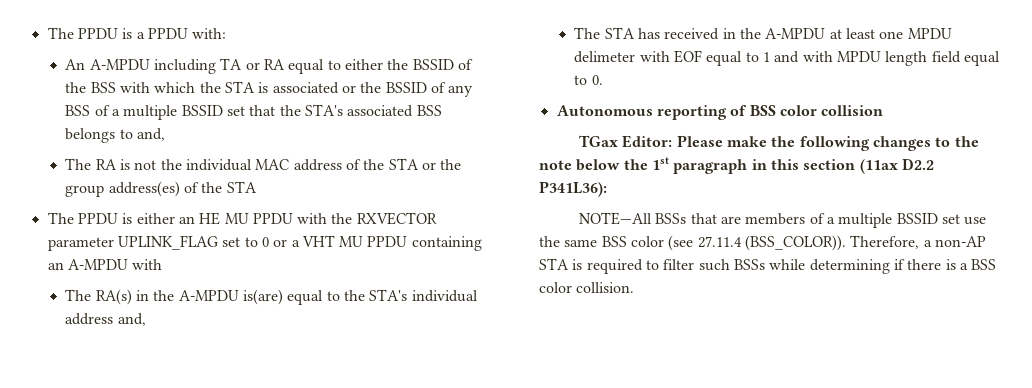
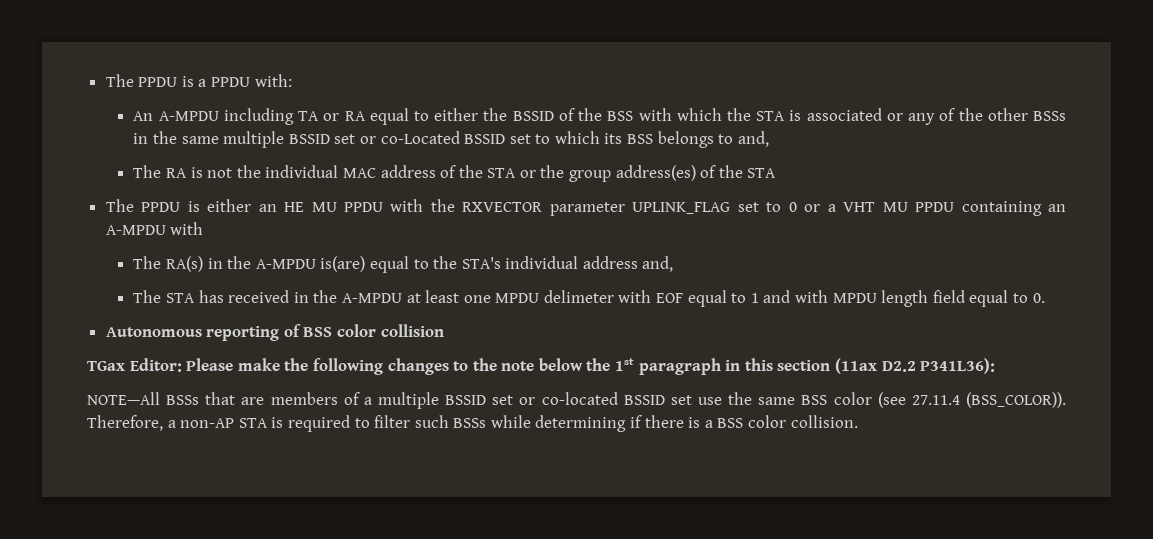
[360,82,474,97] [65,104,414,120] the BSSID of any BSS of a multiple BSSID set that the STA's associated -> [908,108,1066,125] [133,131,623,148] any of the other BSSs in the same multiple BSSID set or co-Located BSSID set to which its
(960, 219) none -> [519,392,692,405] or co-located BSSID set

